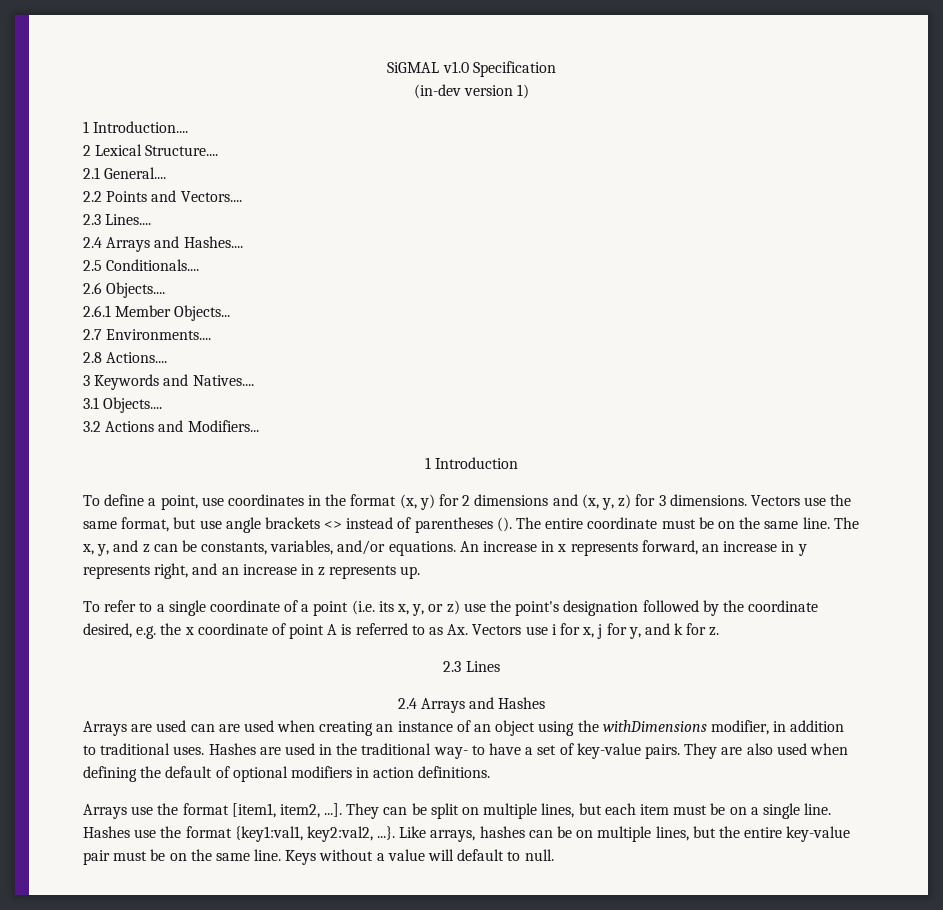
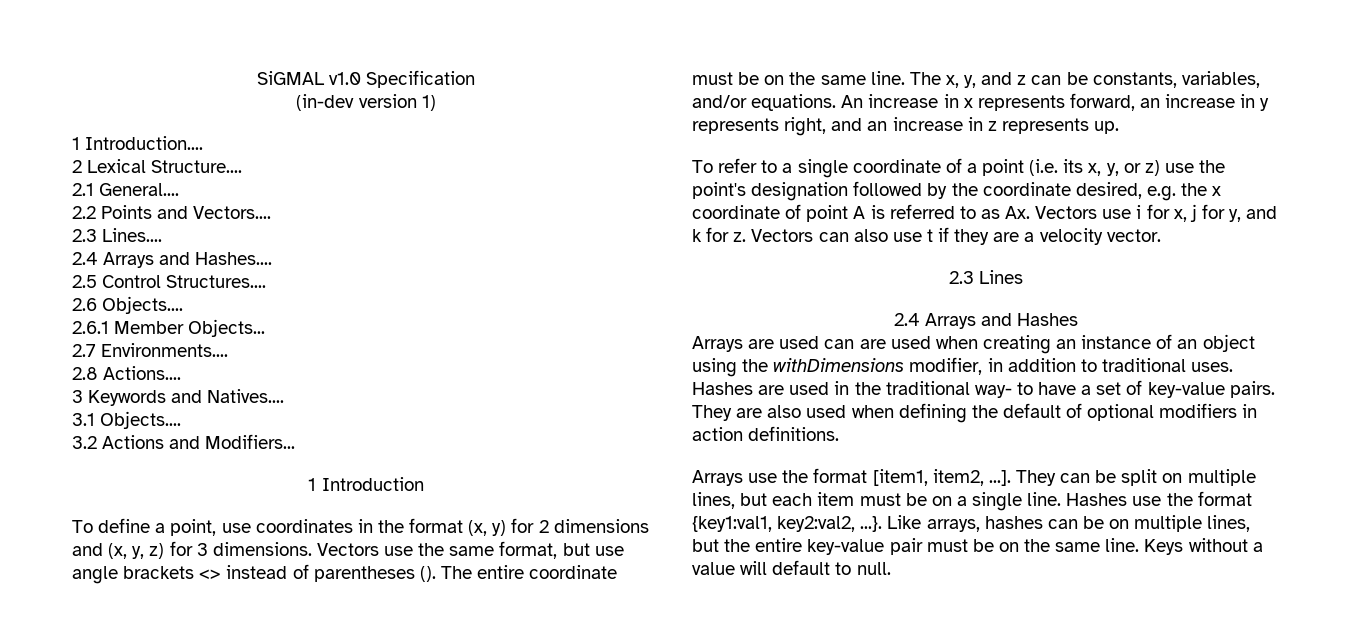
[106,259,200,271] Conditionals.... -> [102,275,267,288] Control Structures....
(720, 631) none -> [751,227,1161,245] Vectors can also use t if they are a velocity vector.

